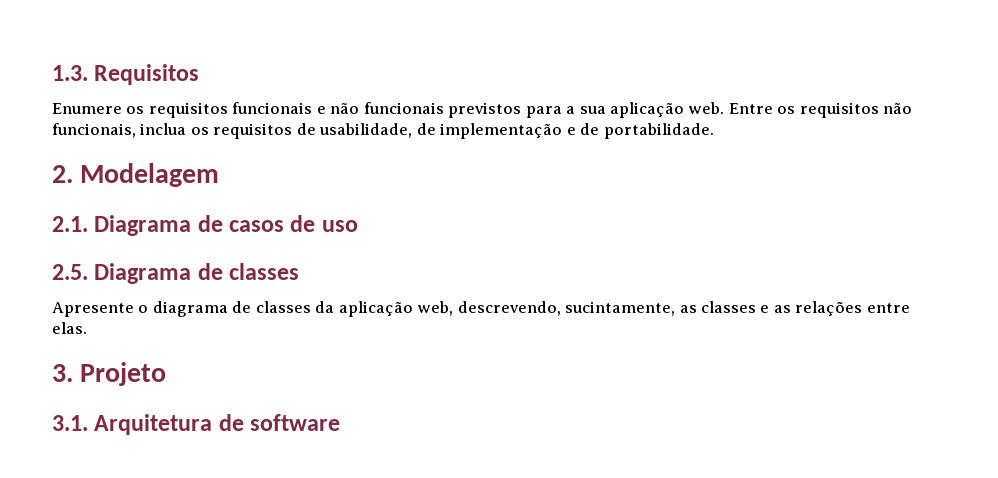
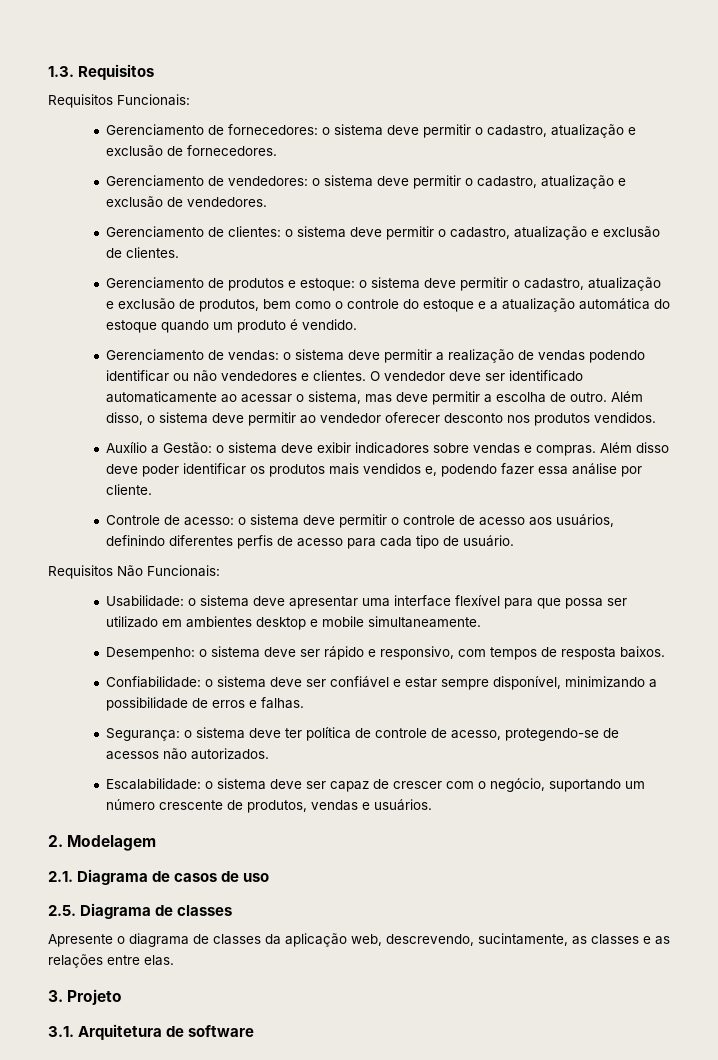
[52,102,913,118] [52,123,714,139] Enumere os requisitos funcionais e não funcionais previstos para a sua aplicação web. Entre os requisitos não funcionais, inclua os requisitos de usabilidade, de implementação e de portabilidade. -> [48,94,190,108] [105,124,636,138] [105,145,277,157] [105,175,626,189] [105,196,267,208] [105,226,660,240] [105,247,179,258] [105,277,661,291] [105,298,670,312] [105,319,357,333] [105,349,645,363] [105,370,583,382] [105,391,643,405] [105,412,656,426] [105,442,669,456] [105,463,642,477] [105,484,152,495] [105,514,614,528] [105,535,514,549] [48,565,220,579] [105,595,627,609] [105,616,481,630] [105,646,665,660] [105,676,657,690] [105,697,304,711] [105,727,619,741] [105,748,269,760] [105,778,645,792] [105,799,432,813] Requisitos Funcionais: // Gerenciamento de fornecedores: o sistema deve permitir o cadastro, atualização e exclusão de fornecedores. // Gerenciamento de vendedores: o sistema deve permitir o cadastro, atualização e exclusão de vendedores. // Gerenciamento de clientes: o sistema deve permitir o cadastro, atualização e exclusão de clientes. // Gerenciamento de produtos e estoque: o sistema deve permitir o cadastro, atualização e exclusão de produtos, bem como o controle do estoque e a atualização automática do estoque quando um produto é vendido. // Gerenciamento de vendas: o sistema deve permitir a realização de vendas podendo identificar ou não vendedores e clientes. O vendedor deve ser identificado automaticamente ao acessar o sistema, mas deve permitir a escolha de outro. Além disso, o sistema deve permitir ao vendedor oferecer desconto nos produtos vendidos. // Auxílio a Gestão: o sistema deve exibir indicadores sobre vendas e compras. Além disso deve poder identificar os produtos mais vendidos e, podendo fazer essa análise por cliente. // Controle de acesso: o sistema deve permitir o controle de acesso aos usuários, definindo diferentes perfis de acesso para cada tipo de usuário. // Requisitos Não Funcionais: // Usabilidade: o sistema deve apresentar uma interface flexível para que possa ser utilizado em ambientes desktop e mobile simultaneamente. // Desempenho: o sistema deve ser rápido e responsivo, com tempos de resposta baixos. // Confiabilidade: o sistema deve ser confiável e estar sempre disponível, minimizando a possibilidade de erros e falhas. // Segurança: o sistema deve ter política de controle de acesso, protegendo-se de acessos não autorizados. // Escalabilidade: o sistema deve ser capaz de crescer com o negócio, suportando um número crescente de produtos, vendas e usuários.

